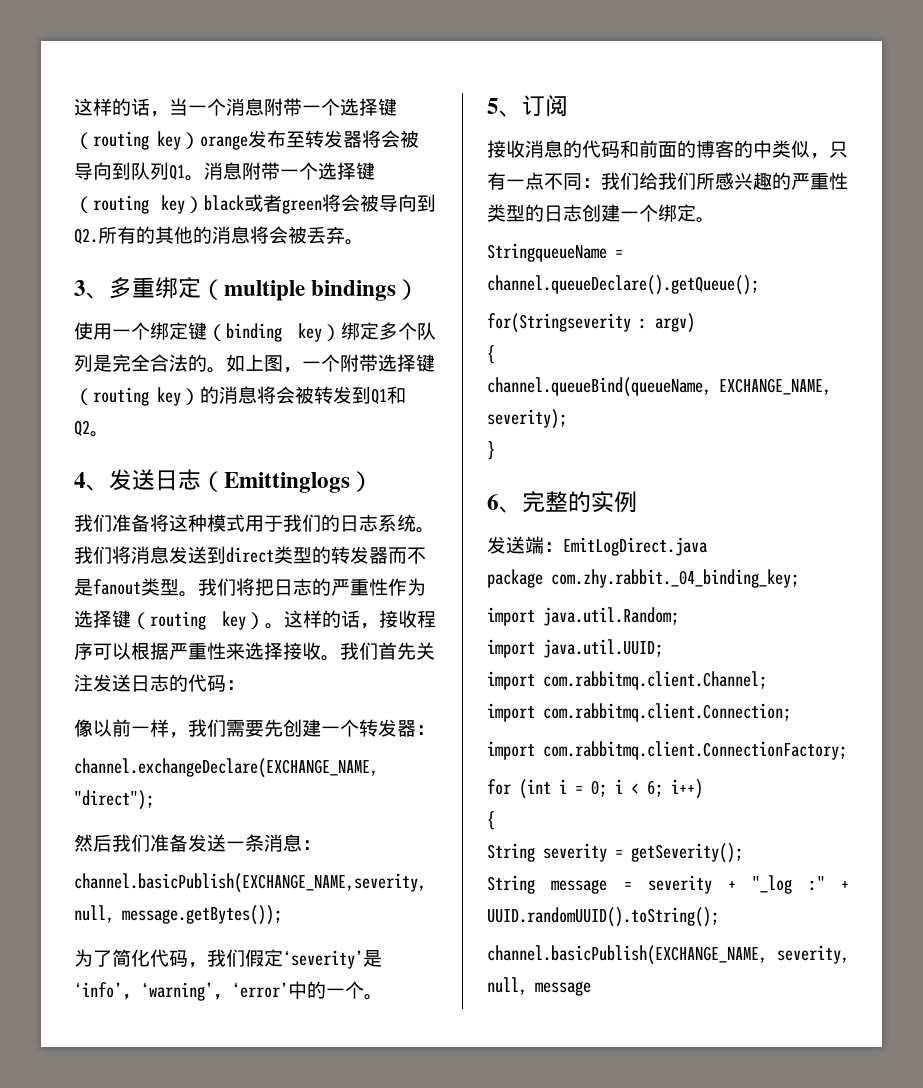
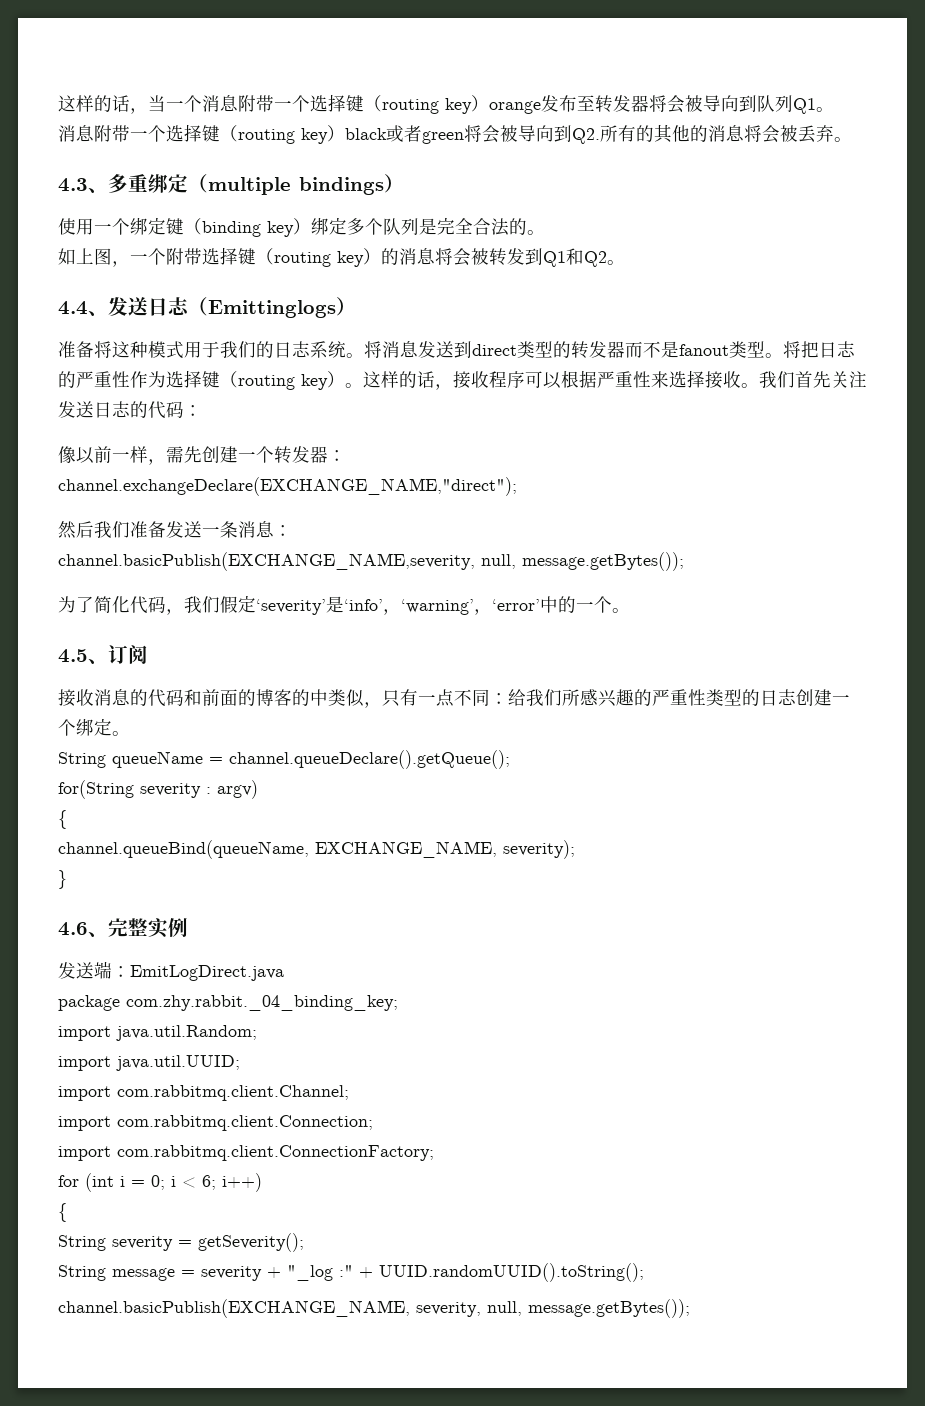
(204, 178) none -> (834, 109) //
[74,280,86,296] 3 -> [58,178,88,192] 4.3
(226, 370) none -> (545, 232) //
[74,472,86,488] 4 -> [58,301,88,315] 4.4
[74,514,112,532] 我们 -> (356, 306) none
[74,546,112,564] 我们 -> (364, 355) none
[198,578,236,596] 我们 -> (783, 355) none
[188,719,264,737] 我们需要 -> [166,446,184,463] 需
[487,98,499,114] 5 -> [58,649,88,663] 4.5
[601,172,639,190] 我们 -> (508, 698) none
[487,243,607,262] StringqueueName -> [58,751,203,768] String queueName
[487,313,631,333] for(Stringseverity -> [58,780,201,799] for(String severity
[487,491,591,513] 6、完整的 -> [58,918,148,937] 4.6、完整
[535,981,591,996] message -> [528,1299,690,1318] message.getBytes());

